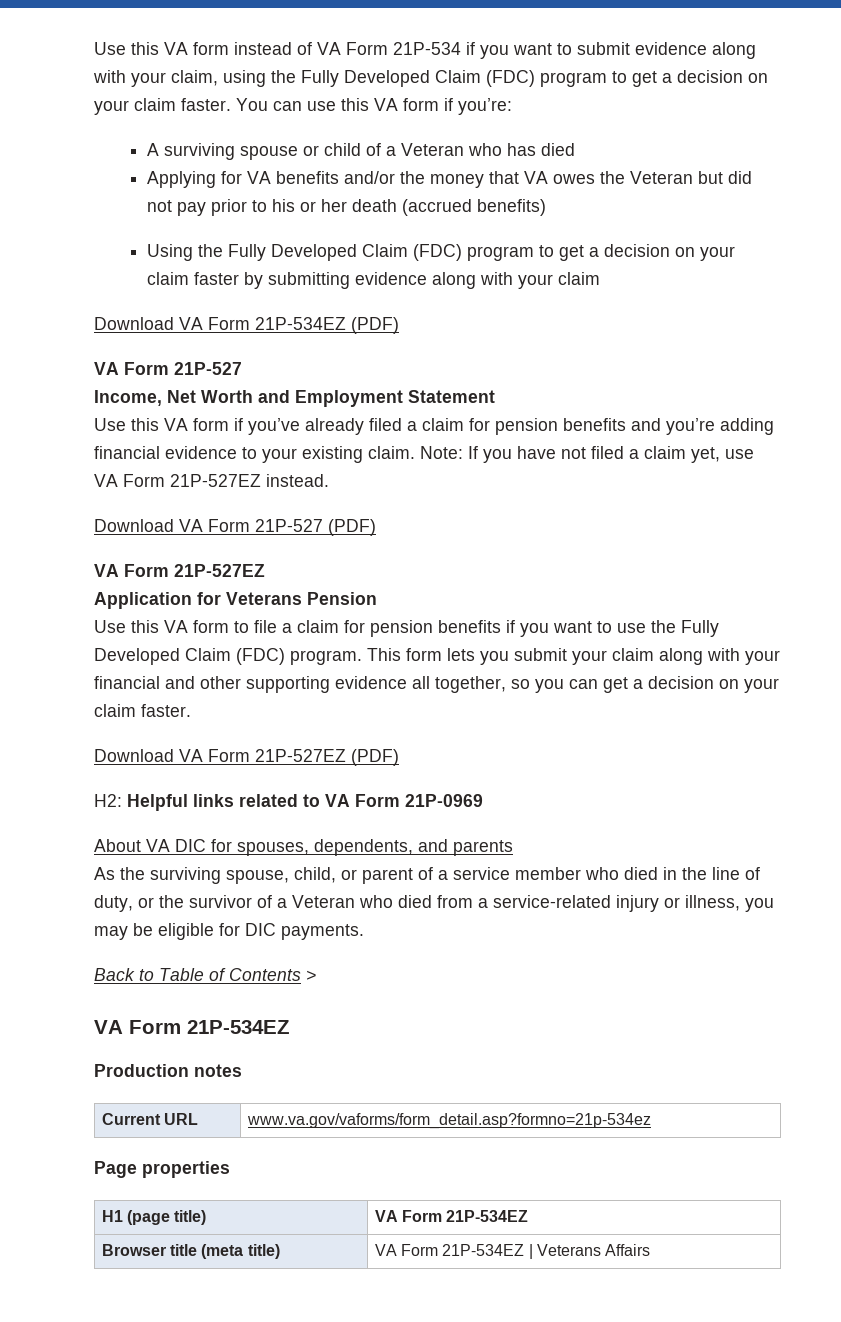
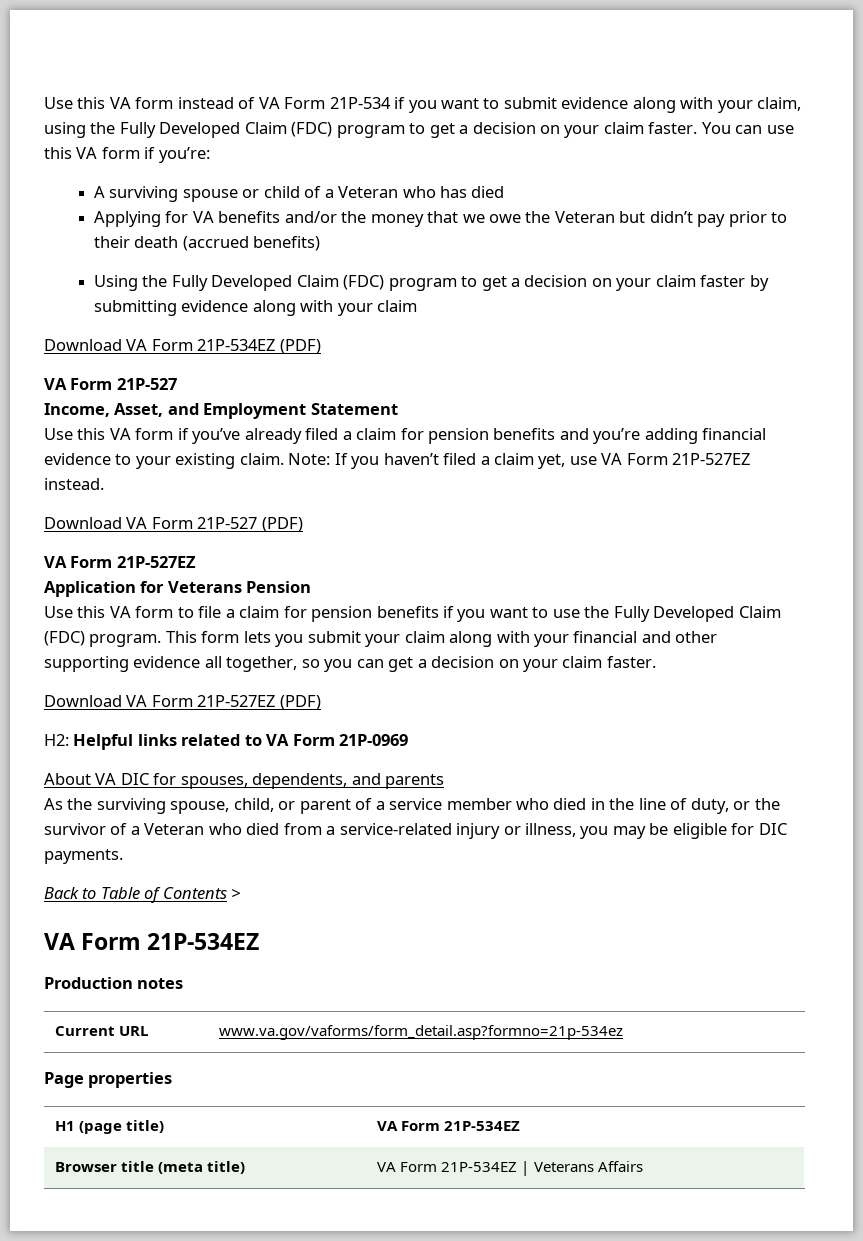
[523,171,595,184] VA owes -> [462,214,521,223] we owe
[727,171,752,184] [146,200,172,212] did not -> [649,211,693,223] didn’t
[271,199,347,212] his or her -> [93,236,130,248] their
[167,390,253,403] Net Worth -> [114,403,164,417] Asset,
[517,446,586,459] have not -> [383,453,439,465] haven’t

